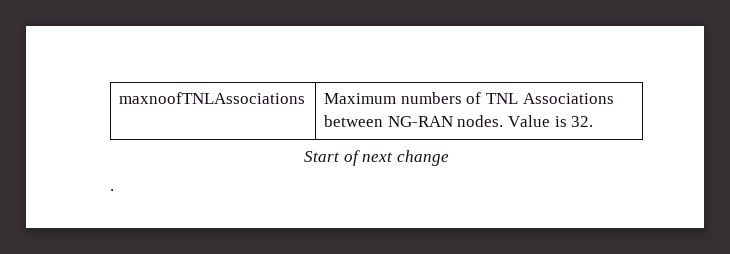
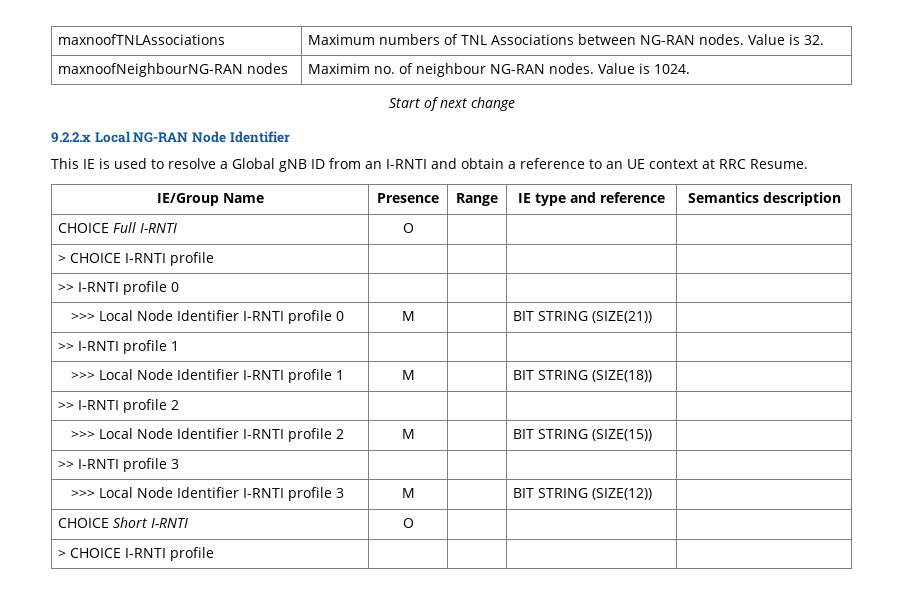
[304,150,449,166] [110,189,114,191] // Start of next change // . -> [57,63,288,77] [307,63,690,77] [388,97,515,111] [51,131,290,143] [51,158,808,172] [156,193,264,206] [377,193,439,203] [456,193,498,206] [518,192,665,206] [687,192,841,206] [57,222,177,233] [402,223,414,233] [57,252,214,266] [57,281,179,295] [70,310,344,324] [401,311,415,321] [512,311,652,323] [57,340,179,354] [70,369,344,383] [401,370,415,380] [512,370,652,382] [57,399,179,413] [70,428,344,442] [401,429,415,439] [512,429,652,441] [57,458,179,472] [70,487,344,501] [401,488,415,498] [512,488,652,500] [57,517,188,528] [402,518,414,528] [57,547,214,561] // maxnoofNeighbourNG-RAN nodes | Maximim no. of neighbour NG-RAN nodes. Value is 1024. // Start of next change // 9.2.2.x Local NG-RAN Node Identifier // This IE is used to resolve a Global gNB ID from an I-RNTI and obtain a reference to an UE context at RRC Resume. // IE/Group Name | Presence | Range | IE type and reference | Semantics description // CHOICE Full I-RNTI | O | | | // > CHOICE I-RNTI profile | | | | // >> I-RNTI profile 0 | | | | // >>> Local Node Identifier I-RNTI profile 0 | M | | BIT STRING (SIZE(21)) | // >> I-RNTI profile 1 | | | | // >>> Local Node Identifier I-RNTI profile 1 | M | | BIT STRING (SIZE(18)) | // >> I-RNTI profile 2 | | | | // >>> Local Node Identifier I-RNTI profile 2 | M | | BIT STRING (SIZE(15)) | // >> I-RNTI profile 3 | | | | // >>> Local Node Identifier I-RNTI profile 3 | M | | BIT STRING (SIZE(12)) | // CHOICE Short I-RNTI | O | | | // > CHOICE I-RNTI profile | | | |

